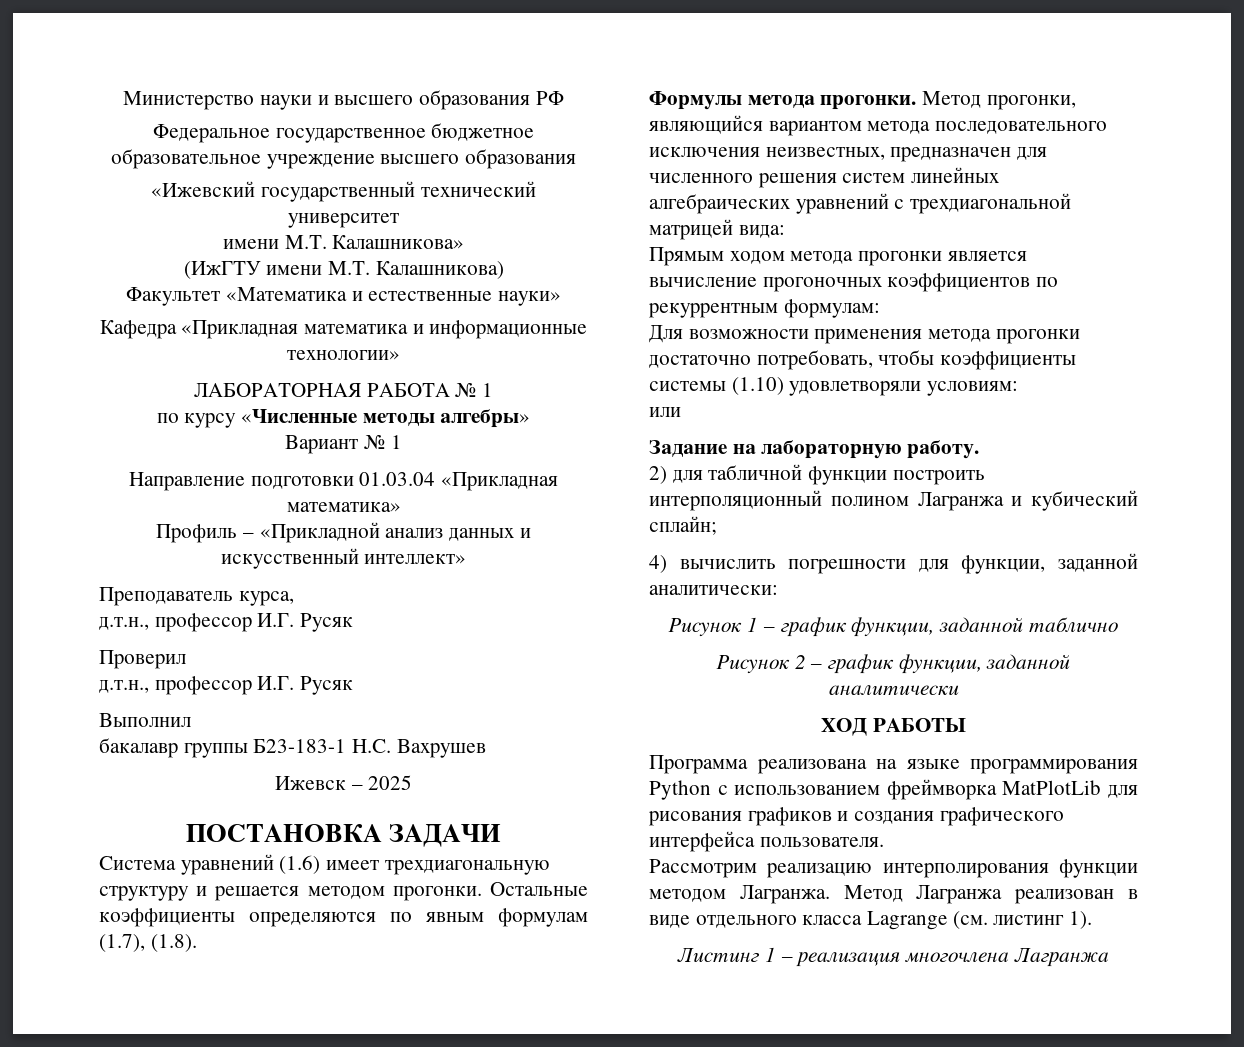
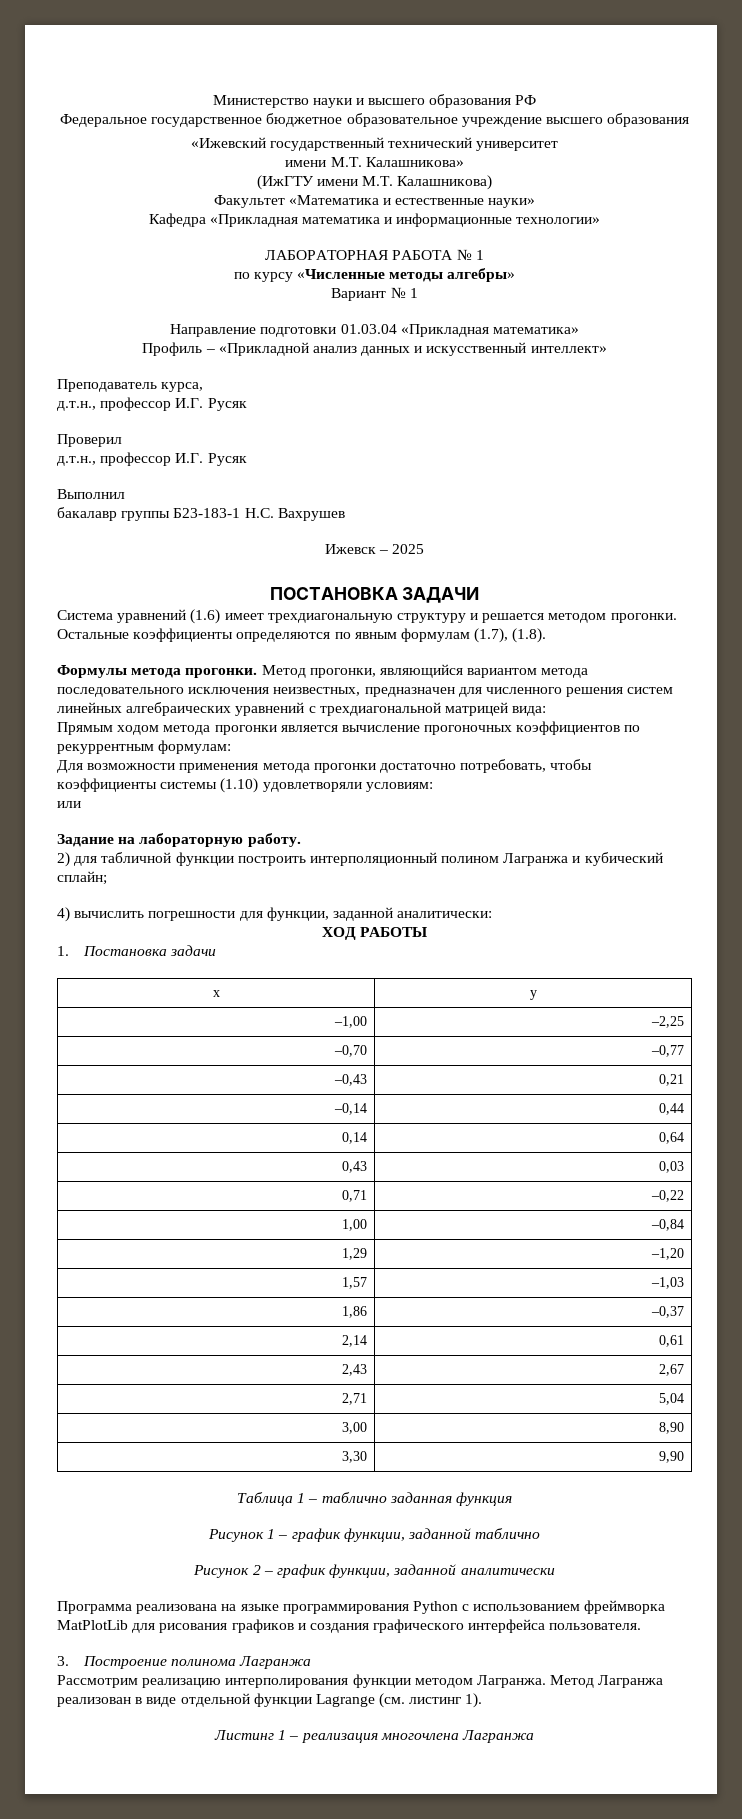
(778, 590) none -> [321,927,428,940] [57,945,217,956] [212,990,220,997] [529,990,537,1000] [334,1016,368,1028] [651,1016,685,1028] [334,1045,368,1057] [651,1045,685,1057] [334,1074,368,1086] [659,1074,685,1086] [334,1103,368,1115] [659,1103,685,1115] [342,1132,368,1144] [659,1132,685,1144] [342,1161,368,1173] [659,1161,685,1173] [342,1190,368,1202] [651,1190,685,1202] [342,1219,368,1231] [651,1219,685,1231] [342,1248,368,1260] [651,1248,685,1260] [342,1277,368,1289] [651,1277,685,1289] [342,1306,368,1318] [651,1306,685,1318] [342,1335,368,1347] [659,1335,685,1347] [342,1364,368,1376] [659,1364,685,1376] [342,1393,368,1405] [659,1393,685,1405] [342,1422,368,1434] [659,1422,685,1434] [342,1451,368,1463] [659,1451,685,1463] [237,1492,512,1506] // ХОД РАБОТЫ // 1. Постановка задачи // x | у // –1,00 | –2,25 // –0,70 | –0,77 // –0,43 | 0,21 // –0,14 | 0,44 // 0,14 | 0,64 // 0,43 | 0,03 // 0,71 | –0,22 // 1,00 | –0,84 // 1,29 | –1,20 // 1,57 | –1,03 // 1,86 | –0,37 // 2,14 | 0,61 // 2,43 | 2,67 // 2,71 | 5,04 // 3,00 | 8,90 // 3,30 | 9,90 // Таблица 1 – таблично заданная функция
[821,718,966,736] // ХОД РАБОТЫ -> (555, 1571) none
(884, 842) none -> [57,1656,312,1669] // 3. Построение полинома Лагранжа
[695,915,863,928] отдельного класса -> [180,1693,312,1707] отдельной функции

